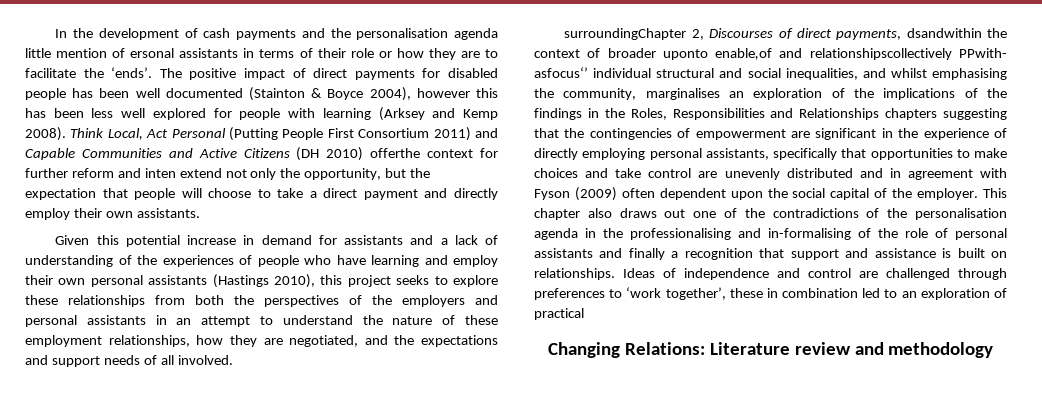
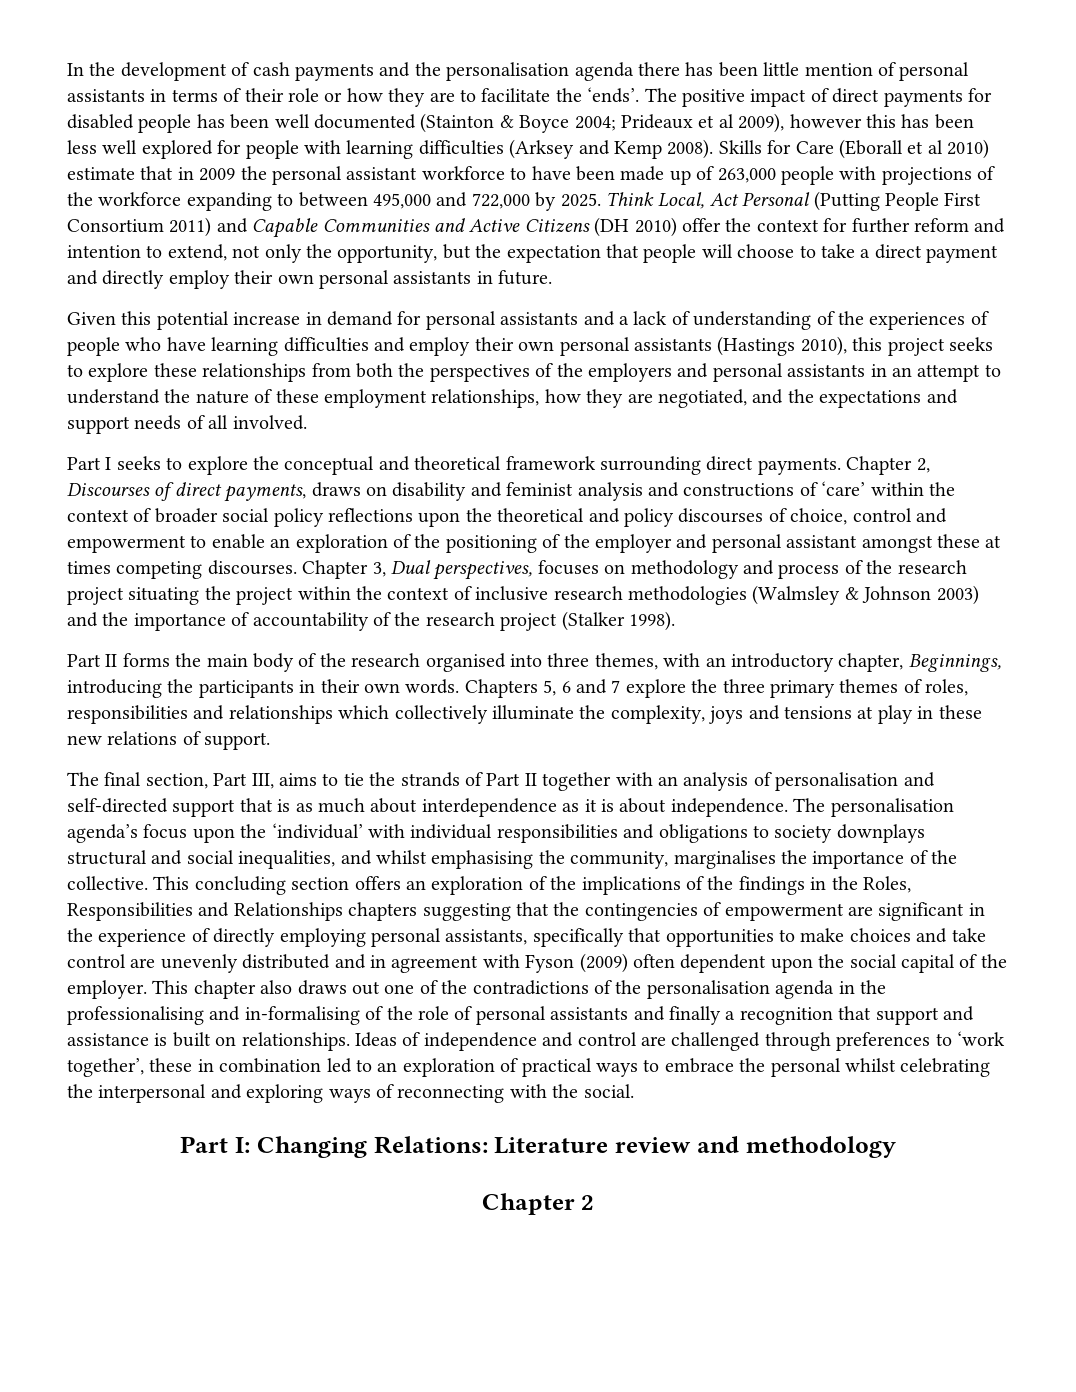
(498, 34) none -> [637,62,758,77] there has been
[130,48,175,58] ersonal -> [899,62,970,81] personal
[369,87,411,101] 2004), -> [574,113,785,133] 2004; Prideaux et al 2009),
(371, 114) none -> [418,140,504,155] difficulties
(66, 134) none -> [718,139,990,159] [67,166,996,185] [67,192,601,211] Skills for Care (Eborall et al 2010) estimate that in 2009 the personal assistant workforce to have been made up of 263,000 people with projections of the workforce expanding to between 495,000 and 722,000 by 2025.
[370,148,421,158] offerthe -> [681,218,752,232] offer the
[144,168,222,178] inten extend -> [67,244,227,261] intention to extend,
[136,208,200,218] assistants. -> [319,270,553,289] personal assistants in future.
(337, 240) none -> [425,311,496,330] personal
(419, 261) none -> [283,337,369,352] difficulties
[564,28,687,40] surroundingChapter -> [67,456,913,475] Part I seeks to explore the conceptual and theoretical framework surrounding direct payments. Chapter
[906,28,1007,38] [534,48,1007,60] [534,67,652,78] dsandwithin the context of broader uponto enable,of and relationshipscollectively PPwith- asfocus‘’ individual -> [311,481,955,501] [67,508,947,527] [67,534,1002,553] [67,560,967,580] [67,585,979,605] [67,611,675,631] [67,653,1001,672] [67,679,969,698] [67,705,982,724] [67,731,271,750] [67,772,935,791] [67,798,954,817] [67,823,925,843] draws on disability and feminist analysis and constructions of ‘care’ within the context of broader social policy reflections upon the theoretical and policy discourses of choice, control and empowerment to enable an exploration of the positioning of the employer and personal assistant amongst these at times competing discourses. Chapter 3, Dual perspectives, focuses on methodology and process of the research project situating the project within the context of inclusive research methodologies (Walmsley & Johnson 2003) and the importance of accountability of the research project (Stalker 1998). // Part II forms the main body of the research organised into three themes, with an introductory chapter, Beginnings, introducing the participants in their own words. Chapters 5, 6 and 7 explore the three primary themes of roles, responsibilities and relationships which collectively illuminate the complexity, joys and tensions at play in these new relations of support. // The final section, Part III, aims to tie the strands of Part II together with an analysis of personalisation and self-directed support that is as much about interdependence as it is about independence. The personalisation agenda’s focus upon the ‘individual’ with individual responsibilities and obligations to society downplays
(720, 94) none -> [780,850,958,869] [67,876,401,895] the importance of the collective. This concluding section offers
(584, 314) // -> [595,1058,991,1077] [67,1084,634,1103] [180,1136,251,1153] ways to embrace the personal whilst celebrating the interpersonal and exploring ways of reconnecting with the social. // Part I:
(994, 350) none -> [481,1193,595,1215] // Chapter 2

